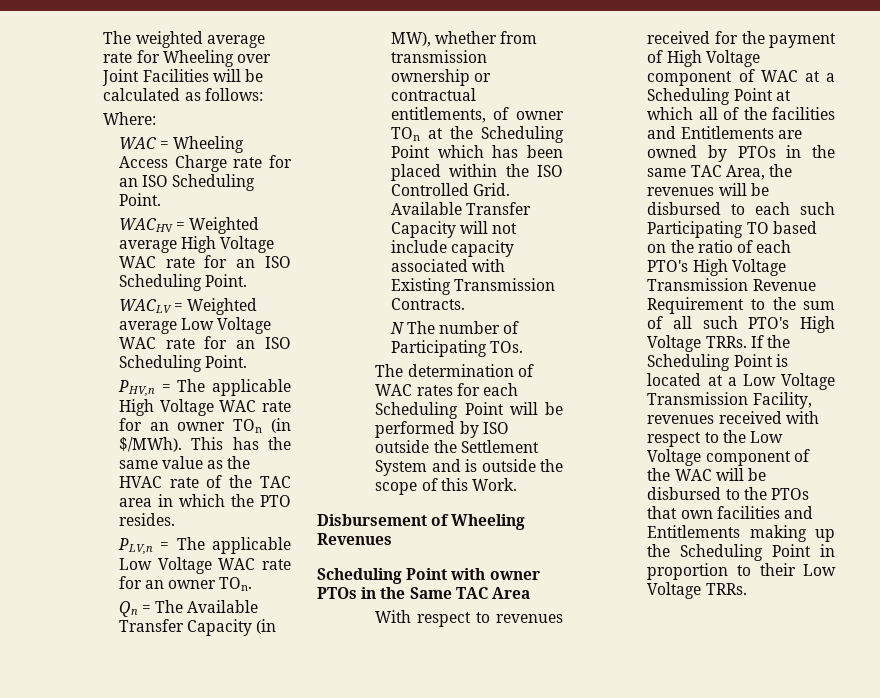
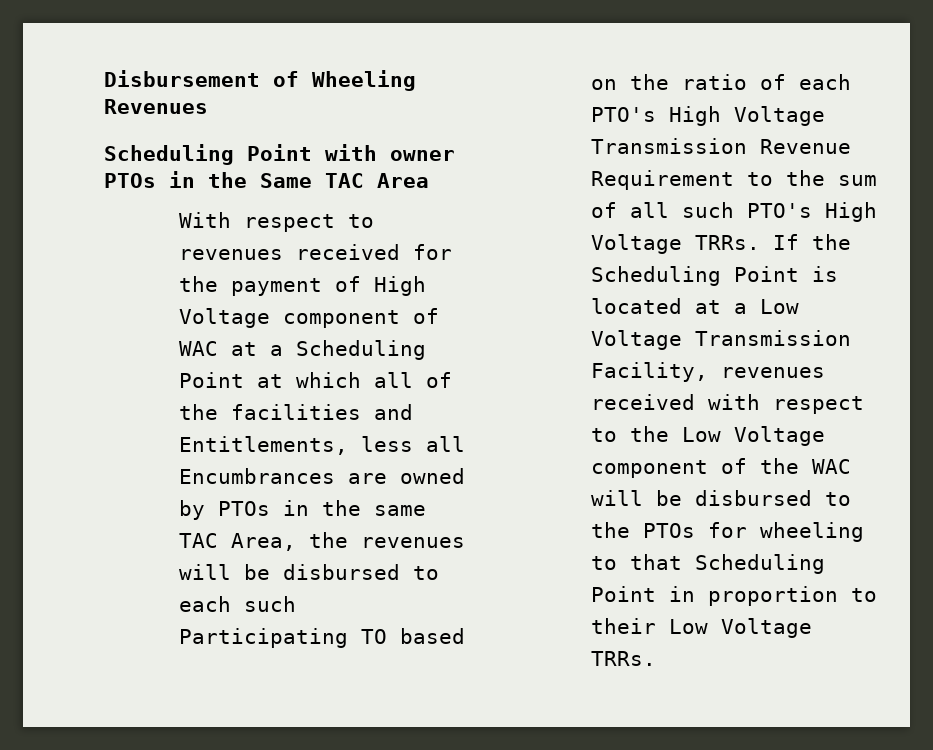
[103,31,265,48] [103,50,272,67] [102,69,264,86] [103,88,263,101] [103,112,157,125] [118,136,245,153] [118,155,292,172] [118,174,256,191] [118,193,161,206] [118,217,260,234] [118,236,275,253] [118,255,291,268] [118,274,247,291] [118,298,258,315] [118,317,272,334] [118,336,291,349] [118,355,247,372] [117,379,291,397] [118,399,291,416] [118,418,291,433] [118,437,291,452] [118,456,251,469] [118,475,291,488] [118,494,291,507] [118,513,175,526] [117,537,291,555] [118,557,291,574] [118,576,253,591] [118,600,259,617] [118,619,277,636] [390,31,538,47] [390,50,487,63] [390,69,491,86] [390,88,476,101] [390,107,564,123] [390,126,564,143] [390,145,563,158] [390,164,563,181] [390,183,510,196] [390,202,531,215] [390,221,518,238] [390,240,514,257] [390,259,505,272] [390,278,555,295] [390,298,465,310] [389,321,520,334] [390,340,523,357] [375,364,534,377] [375,383,519,396] [375,402,563,419] [375,421,509,438] [375,440,539,453] [375,459,563,476] [375,478,518,495] The weighted average rate for Wheeling over Joint Facilities will be calculated as follows: // Where: // WAC = Wheeling Access Charge rate for an ISO Scheduling Point. // WACHV = Weighted average High Voltage WAC rate for an ISO Scheduling Point. // WACLV = Weighted average Low Voltage WAC rate for an ISO Scheduling Point. // PHV,n = The applicable High Voltage WAC rate for an owner TOn (in $/MWh). This has the same value as the HVAC rate of the TAC area in which the PTO resides. // PLV,n = The applicable Low Voltage WAC rate for an owner TOn. // Qn = The Available Transfer Capacity (in MW), whether from transmission ownership or contractual entitlements, of owner TOn at the Scheduling Point which has been placed within the ISO Controlled Grid. Available Transfer Capacity will not include capacity associated with Existing Transmission Contracts. // N The number of Participating TOs. // The determination of WAC rates for each Scheduling Point will be performed by ISO outside the Settlement System and is outside the scope of this Work. // -> (104, 78) none
[680,126,774,139] Entitlements -> [178,436,465,455] [178,468,335,484] Entitlements, less all Encumbrances
[647,506,814,519] [647,525,835,542] [647,544,671,557] that own facilities and Entitlements making up the -> [707,522,864,542] [590,554,682,570] for wheeling to that

